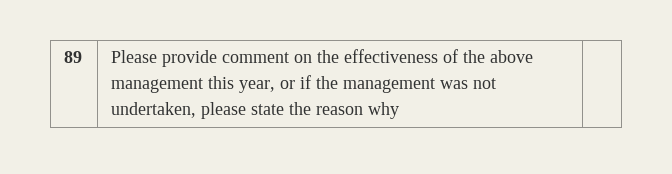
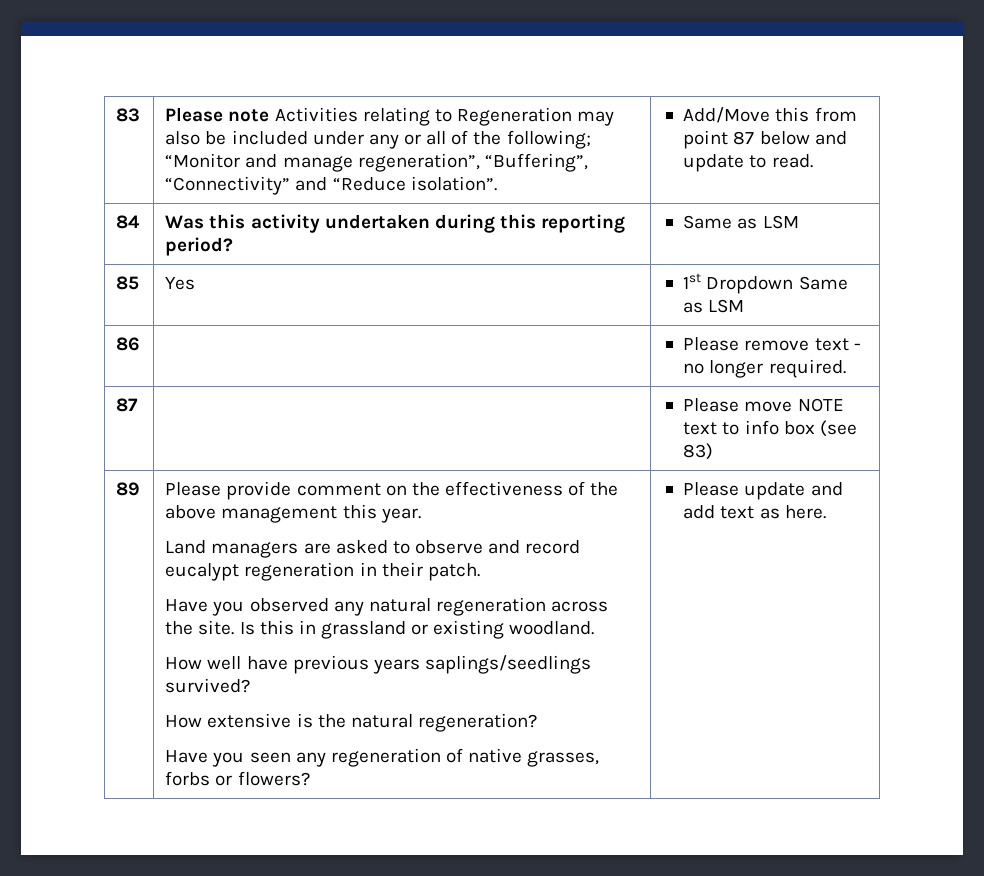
(64, 57) none -> [116,108,141,122] [165,107,615,126] [165,130,591,149] [165,153,588,172] [165,176,497,195] [683,107,857,123] [683,130,847,149] [683,154,813,172] [116,215,141,229] [165,214,626,233] [165,237,234,256] [683,215,799,229] [116,276,140,290] [165,277,196,290] [683,273,848,294] [683,299,745,313] [116,337,141,351] [683,337,861,351] [683,359,846,378] [116,398,139,412] [683,398,844,412] [683,420,857,437] [683,443,714,460] 83 | Please note Activities relating to Regeneration may also be included under any or all of the following; “Monitor and manage regeneration”, “Buffering”, “Connectivity” and “Reduce isolation”. | Add/Move this from point 87 below and update to read. // 84 | Was this activity undertaken during this reporting period? | Same as LSM // 85 | Yes | 1st Dropdown Same as LSM // 86 | | Please remove text - no longer required. // 87 | | Please move NOTE text to info box (see 83) //
[239,75,497,93] [111,102,400,119] year, or if the management was not undertaken, please state the reason why | -> [380,508,421,523] [165,540,581,558] [165,562,480,581] [165,597,609,616] [165,620,595,639] [165,655,591,674] [165,678,251,693] [165,713,537,732] [165,748,600,767] [165,771,310,786] [683,482,843,500] [683,505,826,519] year. // Land managers are asked to observe and record eucalypt regeneration in their patch. // Have you observed any natural regeneration across the site. Is this in grassland or existing woodland. // How well have previous years saplings/seedlings survived? // How extensive is the natural regeneration? // Have you seen any regeneration of native grasses, forbs or flowers? | Please update and add text as here.

